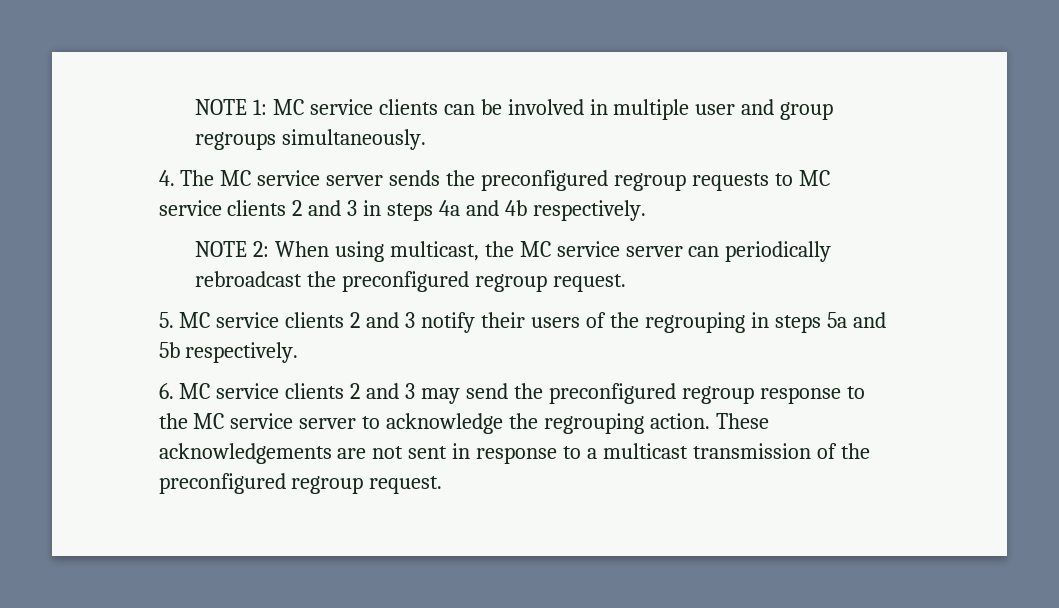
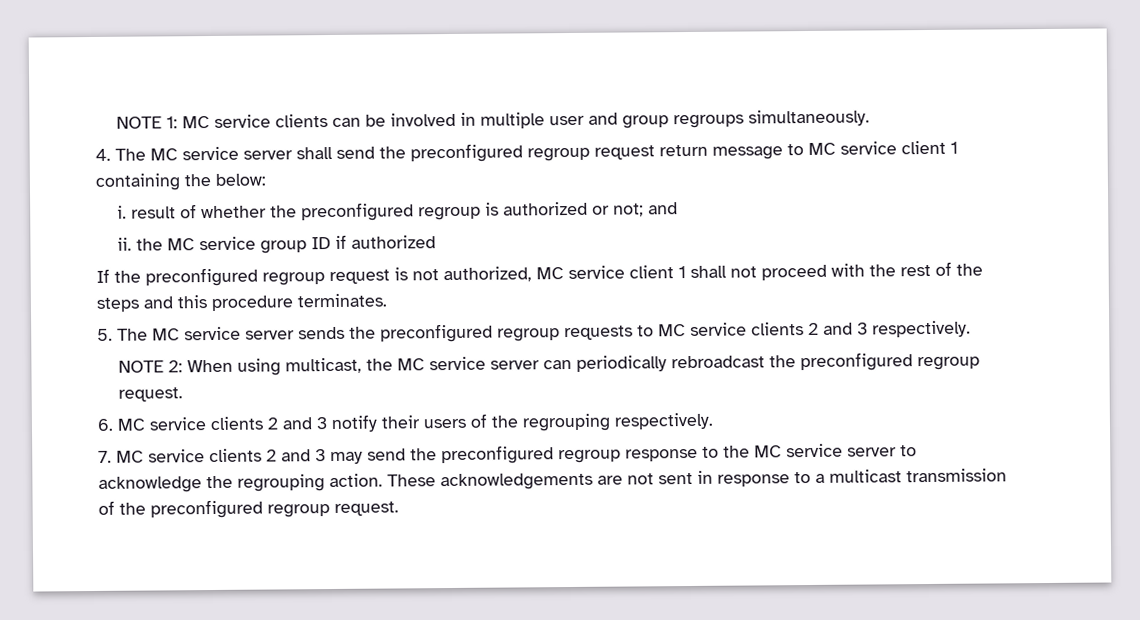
(384, 180) none -> [296,140,959,163] [95,173,267,191] [117,201,679,222] [117,234,437,254] [96,261,984,287] [96,293,388,312] [97,326,296,341] shall send the preconfigured regroup request return message to MC service client 1 containing the below: // i. result of whether the preconfigured regroup is authorized or not; and // ii. the MC service group ID if authorized // If the preconfigured regroup request is not authorized, MC service client 1 shall not proceed with the rest of the steps and this procedure terminates. // 5. The MC service server
[363,200,527,221] in steps 4a and 4b -> (869, 328) none
[158,312,174,328] 5. -> [97,418,114,431] 6.
[750,312,886,333] [158,342,299,363] [158,383,174,399] in steps 5a and 5b respectively. // 6. -> [614,412,715,430] [98,450,113,463] respectively. // 7.

